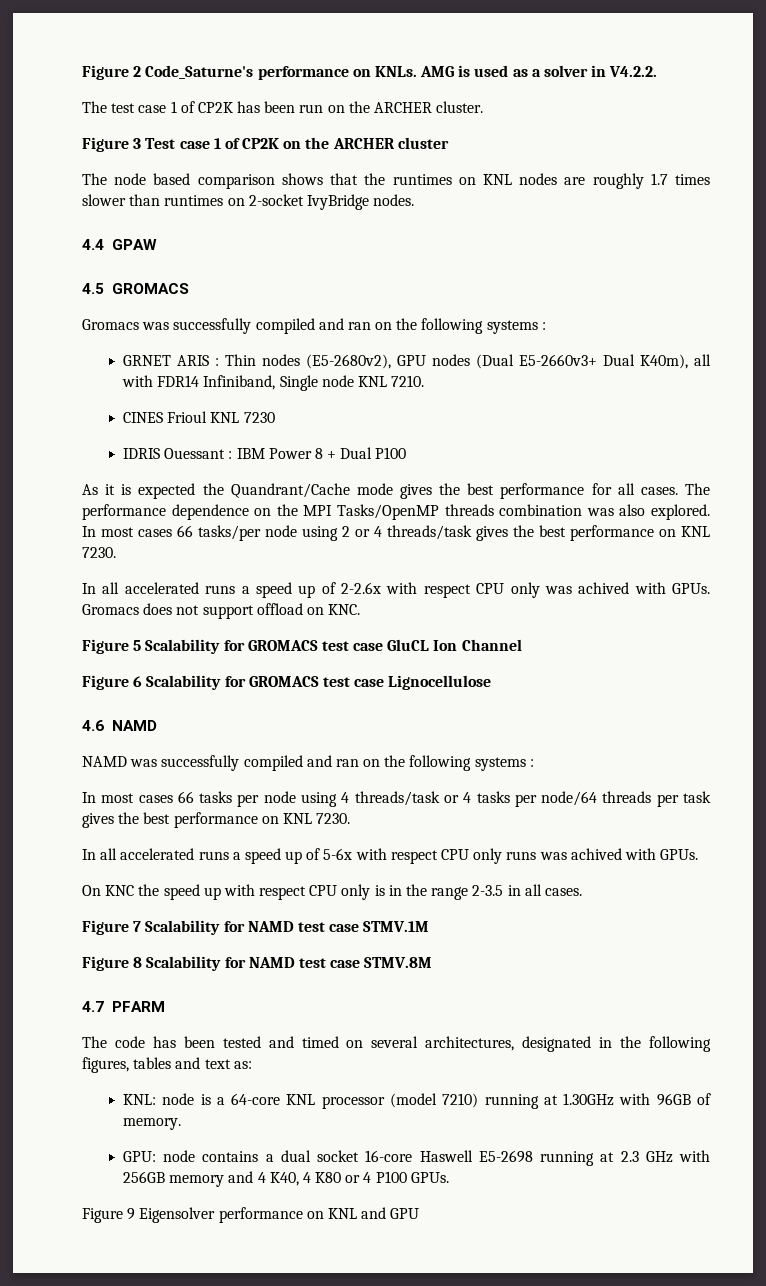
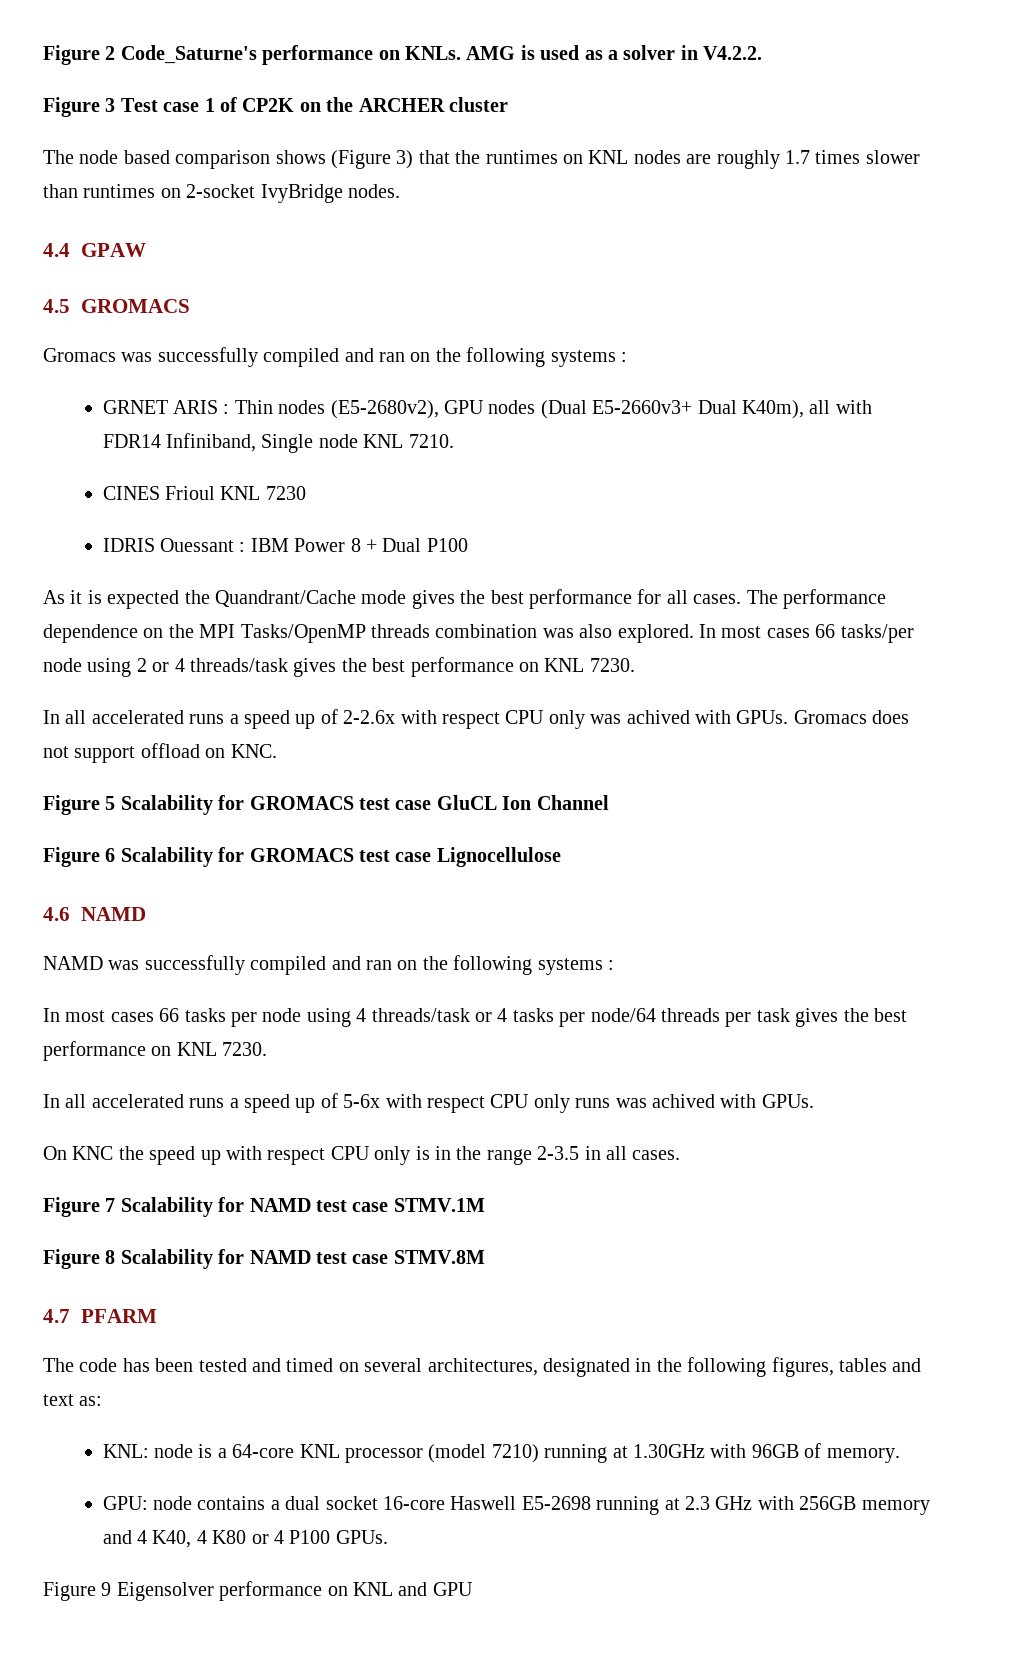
[82,101,484,113] // The test case 1 of CP2K has been run on the ARCHER cluster. -> (763, 53) none
(323, 179) none -> [331,150,414,169] (Figure 3)

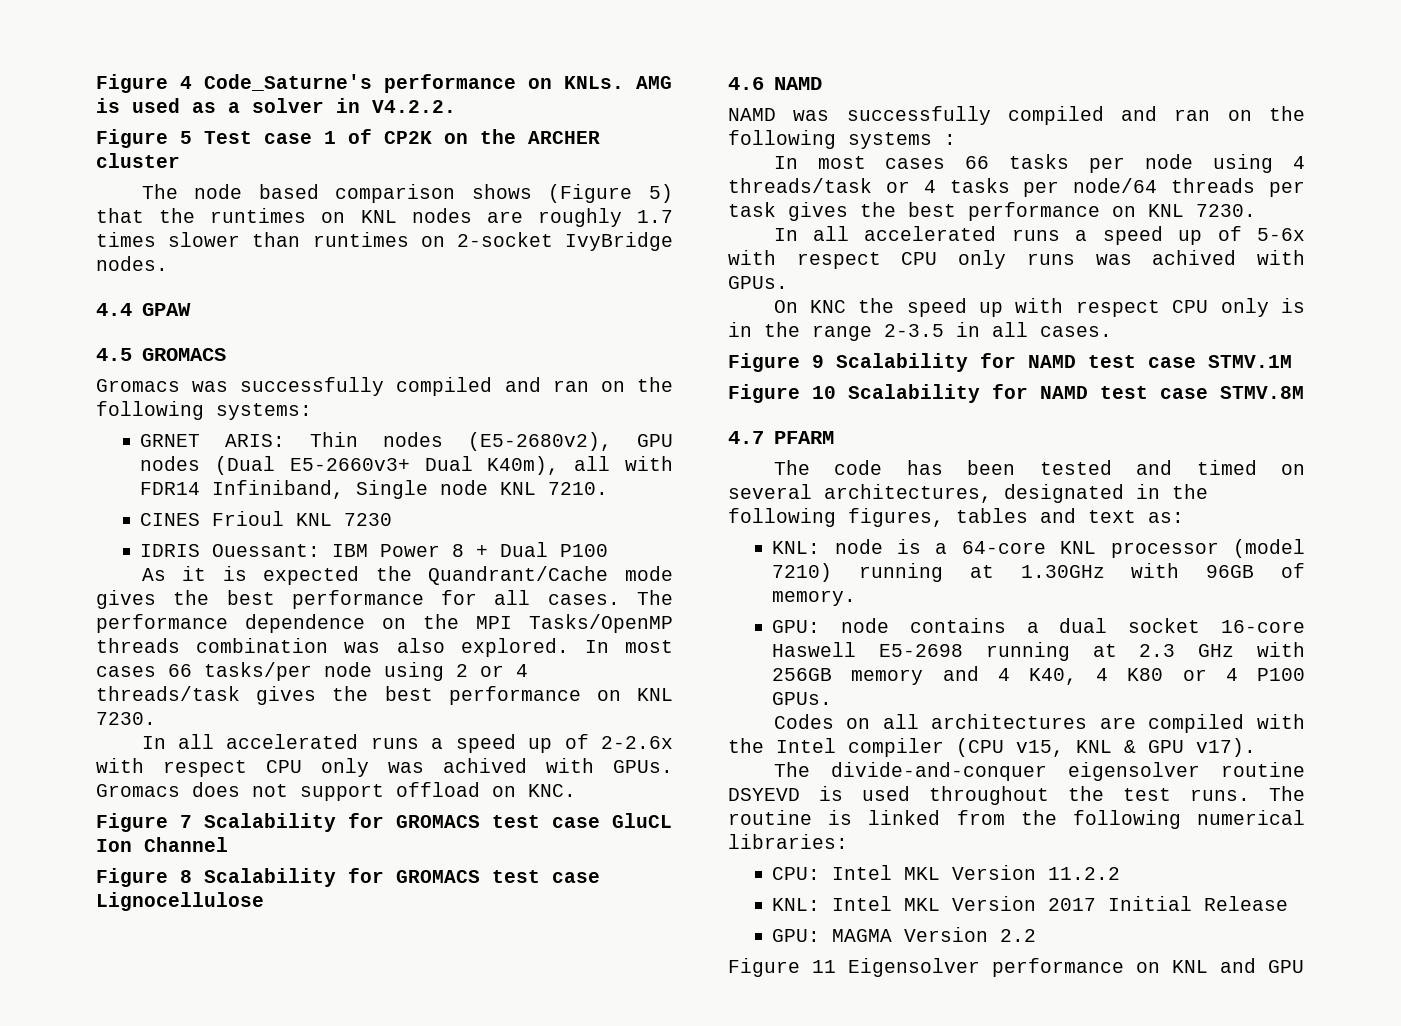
[43,45,116,65] Figure 2 -> [96,74,192,93] Figure 4
[105,98,116,112] 3 -> [180,131,192,144] 5
[396,150,414,169] 3) -> [649,184,673,203] 5)
[550,350,627,367] systems : -> [216,403,312,420] systems:
[173,400,230,414] ARIS : -> [225,434,286,447] ARIS:
[160,538,246,552] Ouessant : -> [212,544,321,557] Ouessant:
[105,796,116,810] 5 -> [180,815,192,828] 7
[105,848,116,862] 6 -> [180,870,192,883] 8
[105,1198,116,1212] 7 -> [812,355,824,368] 9
[105,1250,116,1264] 8 -> [812,386,836,399] 10
[43,1582,112,1601] // Figure 9 -> [773,714,1305,733] [728,738,1256,757] [773,762,1305,781] [728,786,1305,805] [728,810,1305,829] [728,834,848,849] [772,865,1121,880] [772,896,1289,911] [772,927,1037,942] [728,958,836,977] // Codes on all architectures are compiled with the Intel compiler (CPU v15, KNL & GPU v17). // The divide-and-conquer eigensolver routine DSYEVD is used throughout the test runs. The routine is linked from the following numerical libraries: // CPU: Intel MKL Version 11.2.2 // KNL: Intel MKL Version 2017 Initial Release // GPU: MAGMA Version 2.2 // Figure 11

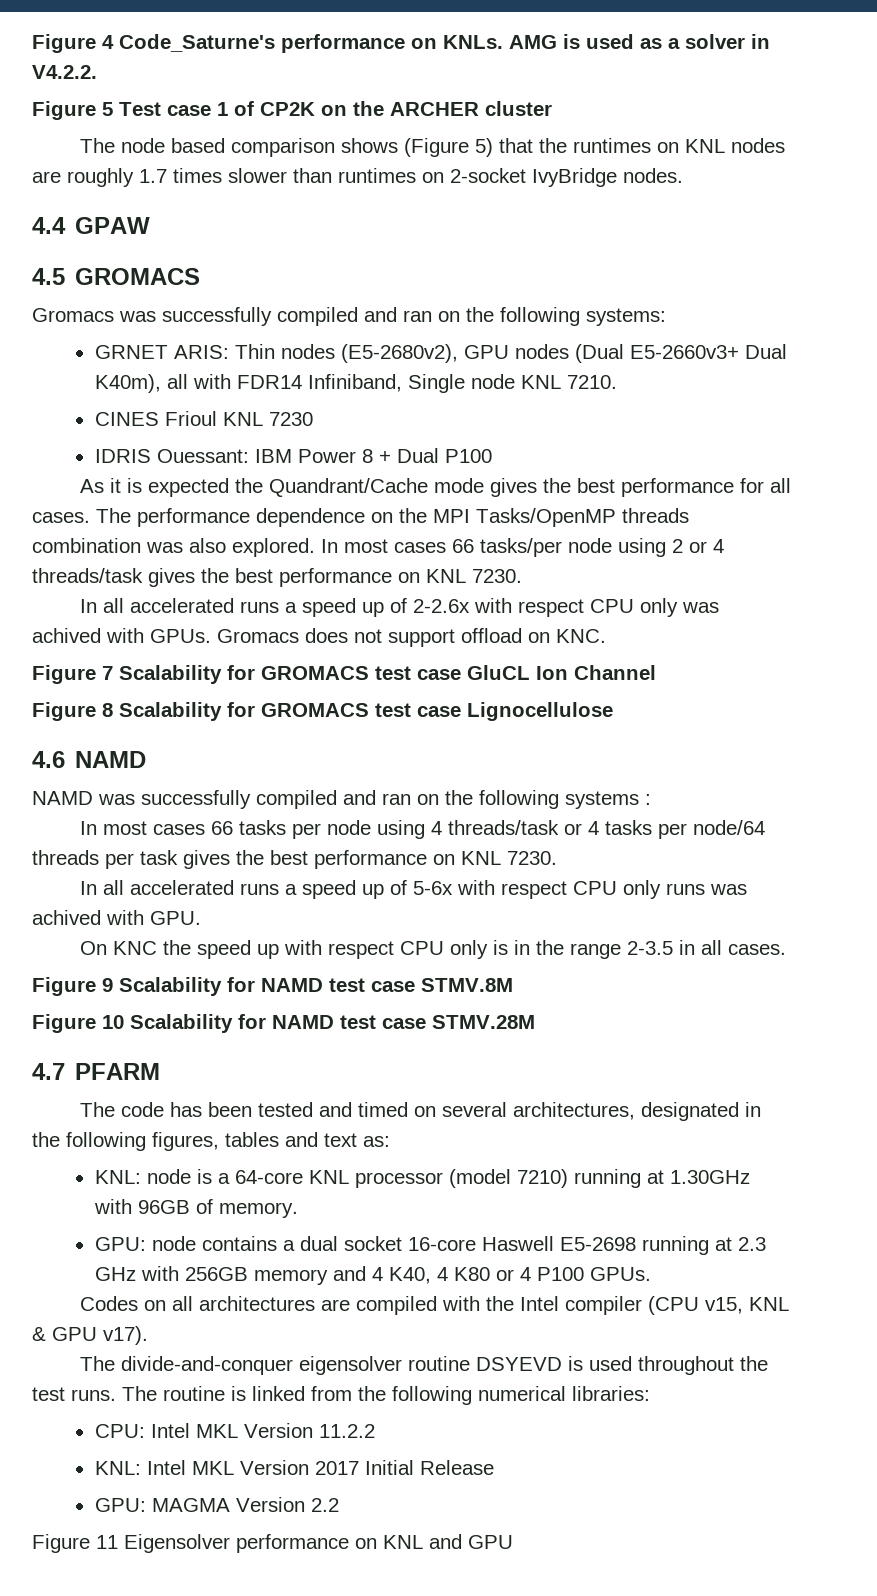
[728,276,788,289] GPUs. -> [150,911,201,925] GPU.
[1208,355,1292,368] STMV.1M -> [421,978,513,992] STMV.8M
[1220,386,1304,399] STMV.8M -> [432,1015,535,1029] STMV.28M

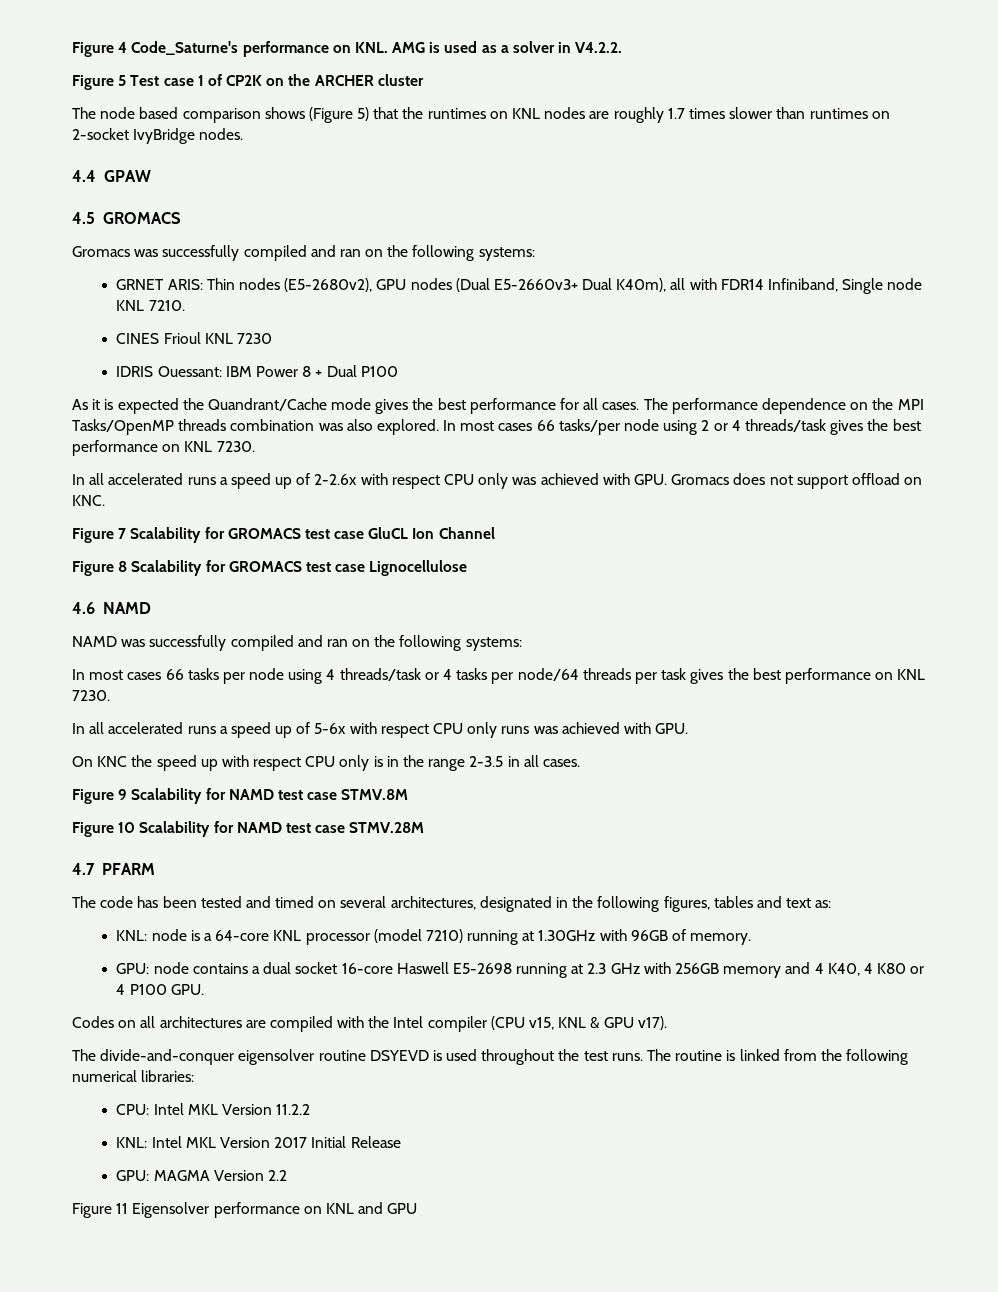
[443,35,503,49] KNLs. -> [354,42,388,53] KNL.
[32,628,211,643] achived with GPUs. -> [540,473,667,485] achieved with GPU.
[565,791,651,809] systems : -> [465,637,522,651] systems:
[32,910,101,925] achived -> [561,722,620,734] achieved
[589,1267,651,1281] GPUs. -> [170,984,204,995] GPU.

